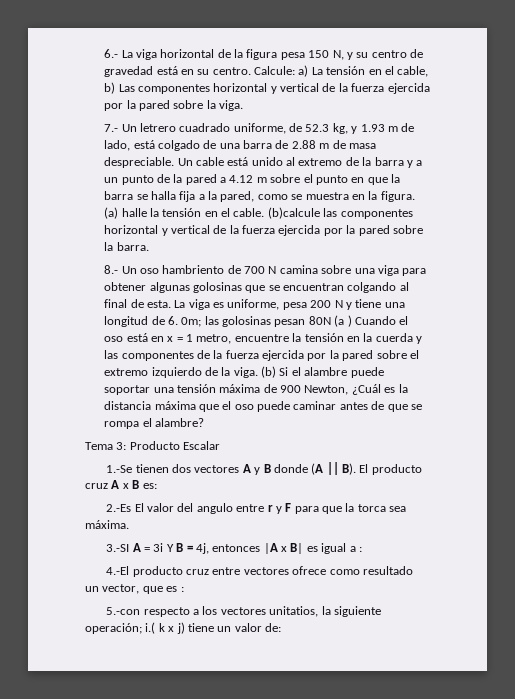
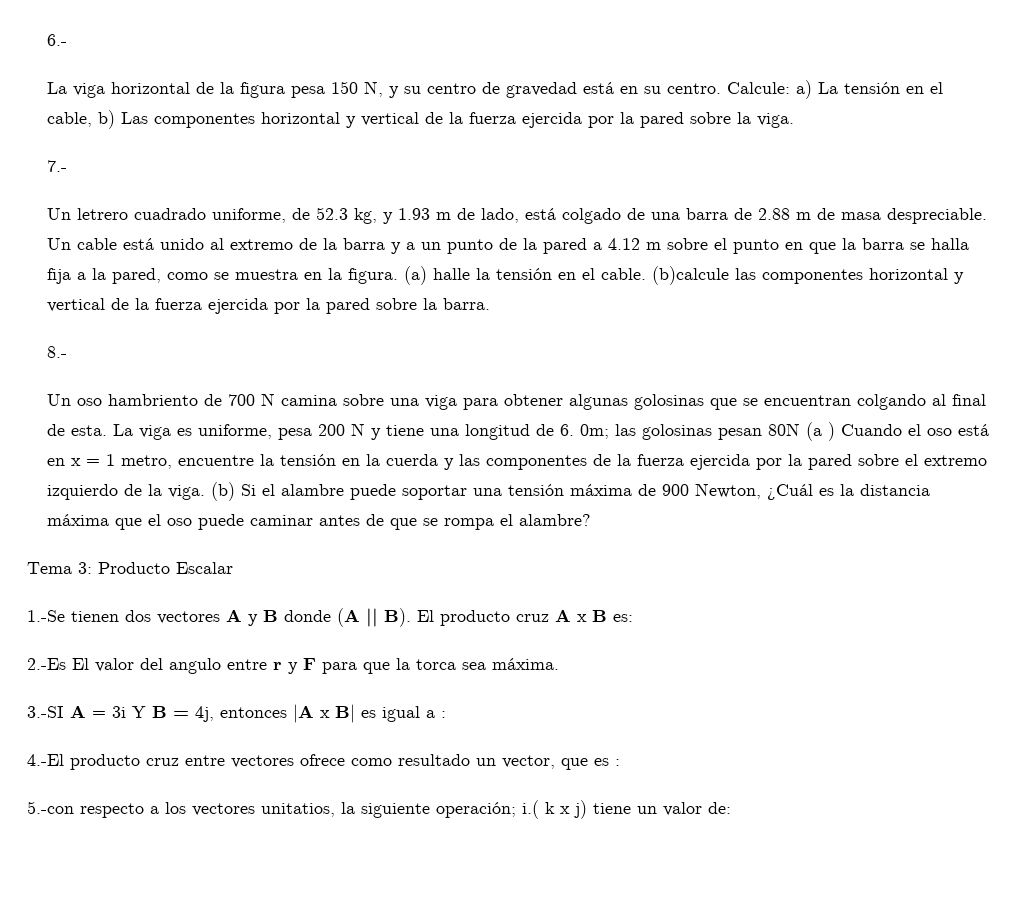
(119, 53) none -> (67, 40) //
(119, 128) none -> (67, 166) //
(119, 269) none -> (67, 352) //

